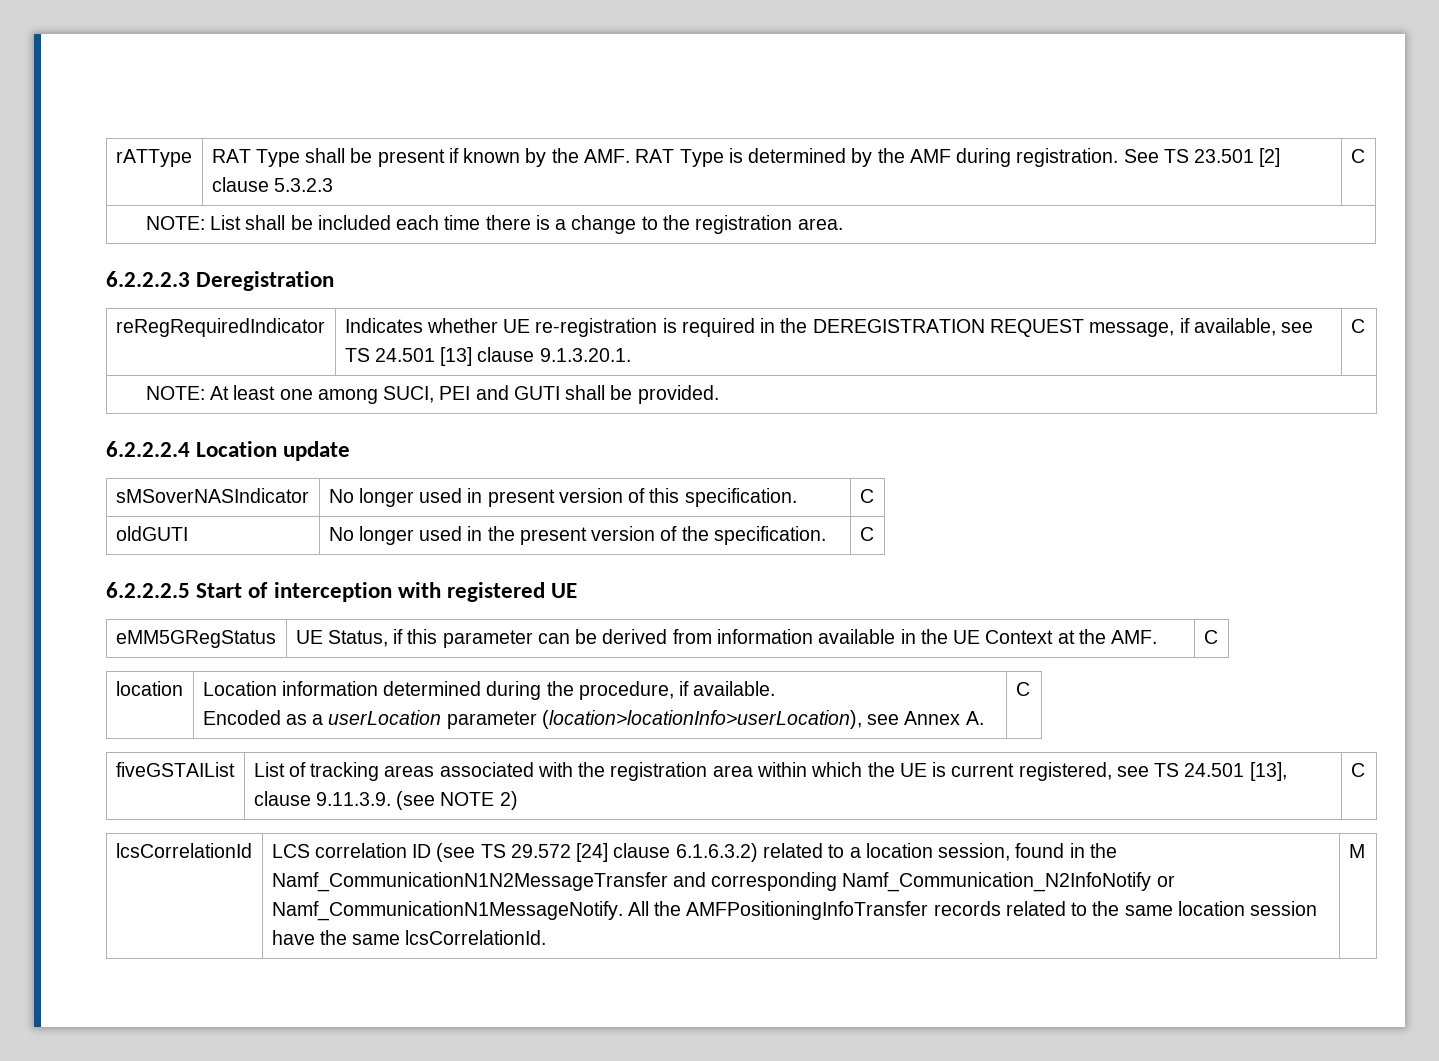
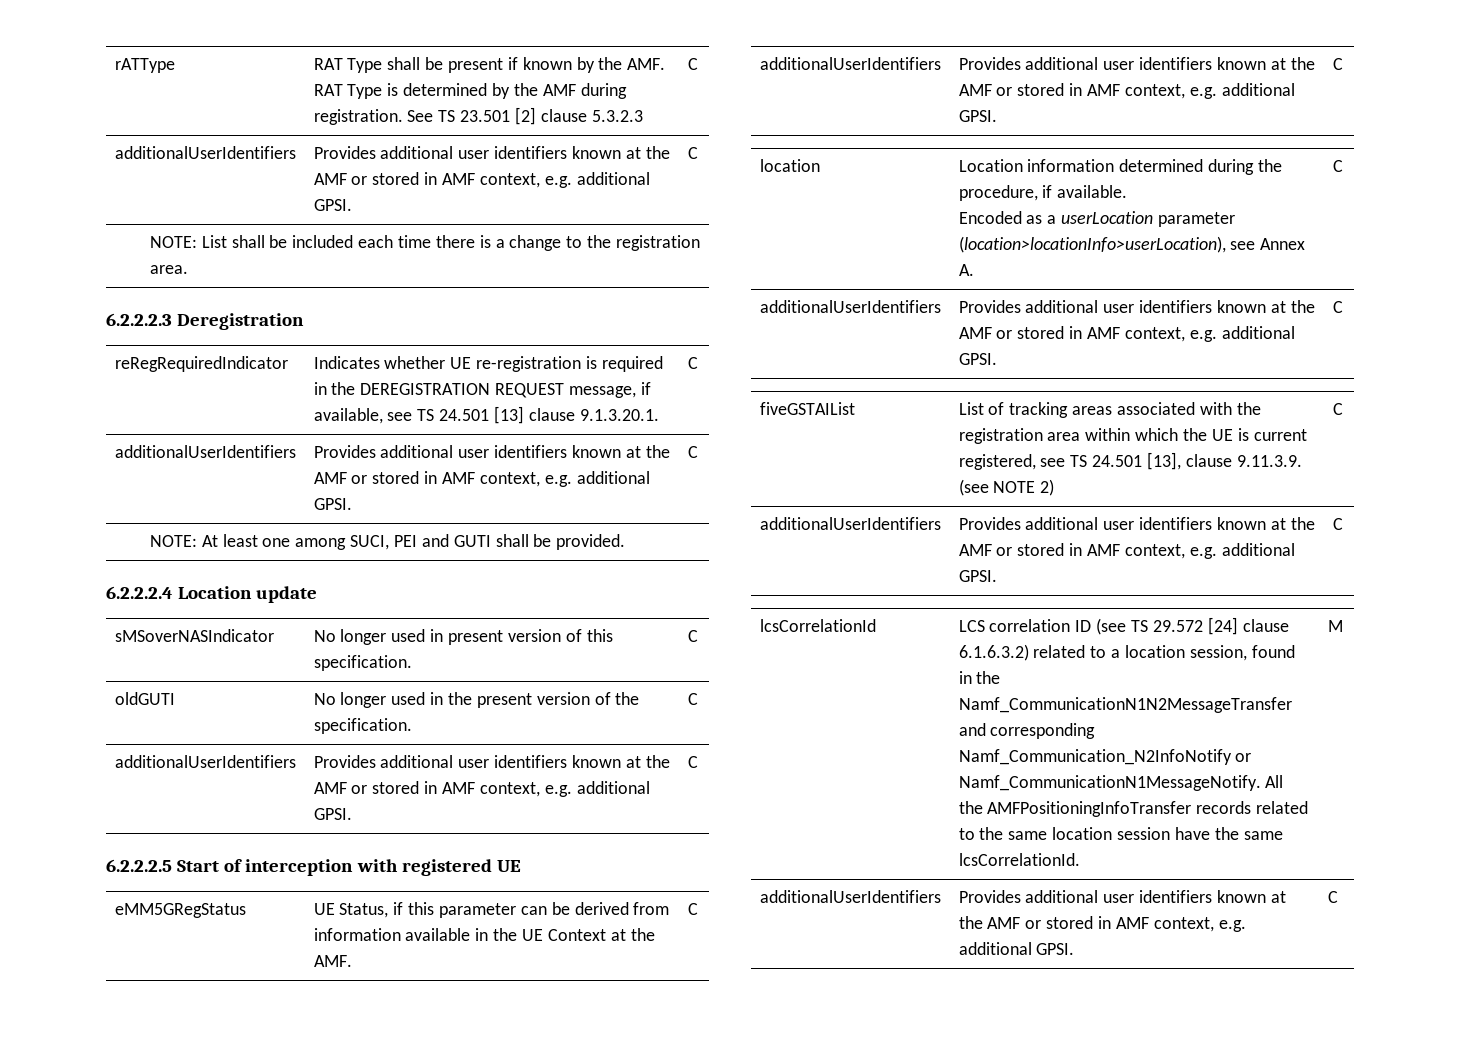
(1365, 156) none -> [114,146,296,159] [313,146,670,159] [313,172,650,188] [313,199,352,211] [687,147,698,159] // additionalUserIdentifiers | Provides additional user identifiers known at the AMF or stored in AMF context, e.g. additional GPSI. | C
(1365, 326) none -> [114,445,296,458] [313,445,670,458] [313,471,650,487] [313,498,352,510] [687,446,698,458] // additionalUserIdentifiers | Provides additional user identifiers known at the AMF or stored in AMF context, e.g. additional GPSI. | C
(874, 534) none -> [114,755,296,768] [313,755,670,768] [313,781,650,797] [313,808,352,820] [687,756,698,768] // additionalUserIdentifiers | Provides additional user identifiers known at the AMF or stored in AMF context, e.g. additional GPSI. | C
(1218, 637) none -> [759,57,941,70] [958,57,1315,70] [958,83,1295,99] [958,110,997,122] [1332,58,1343,70] // additionalUserIdentifiers | Provides additional user identifiers known at the AMF or stored in AMF context, e.g. additional GPSI. | C
(1030, 689) none -> [759,300,941,313] [958,300,1315,313] [958,326,1295,342] [958,353,997,365] [1332,301,1343,313] // additionalUserIdentifiers | Provides additional user identifiers known at the AMF or stored in AMF context, e.g. additional GPSI. | C
(1365, 770) none -> [759,517,941,530] [958,517,1315,530] [958,543,1295,559] [958,570,997,582] [1332,518,1343,530] // additionalUserIdentifiers | Provides additional user identifiers known at the AMF or stored in AMF context, e.g. additional GPSI. | C
(1365, 851) none -> [759,890,941,903] [958,890,1286,903] [958,916,1246,932] [958,942,1075,955] [1327,891,1338,903] // additionalUserIdentifiers | Provides additional user identifiers known at the AMF or stored in AMF context, e.g. additional GPSI. | C

